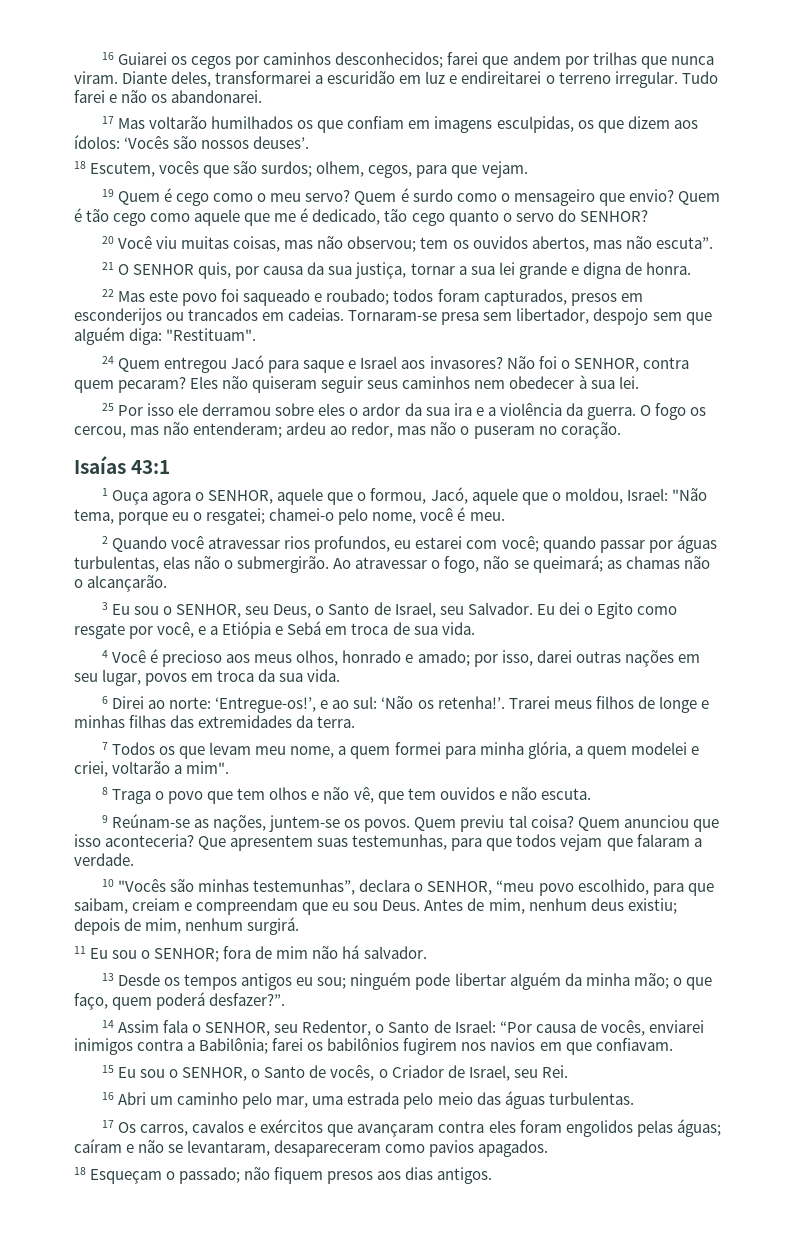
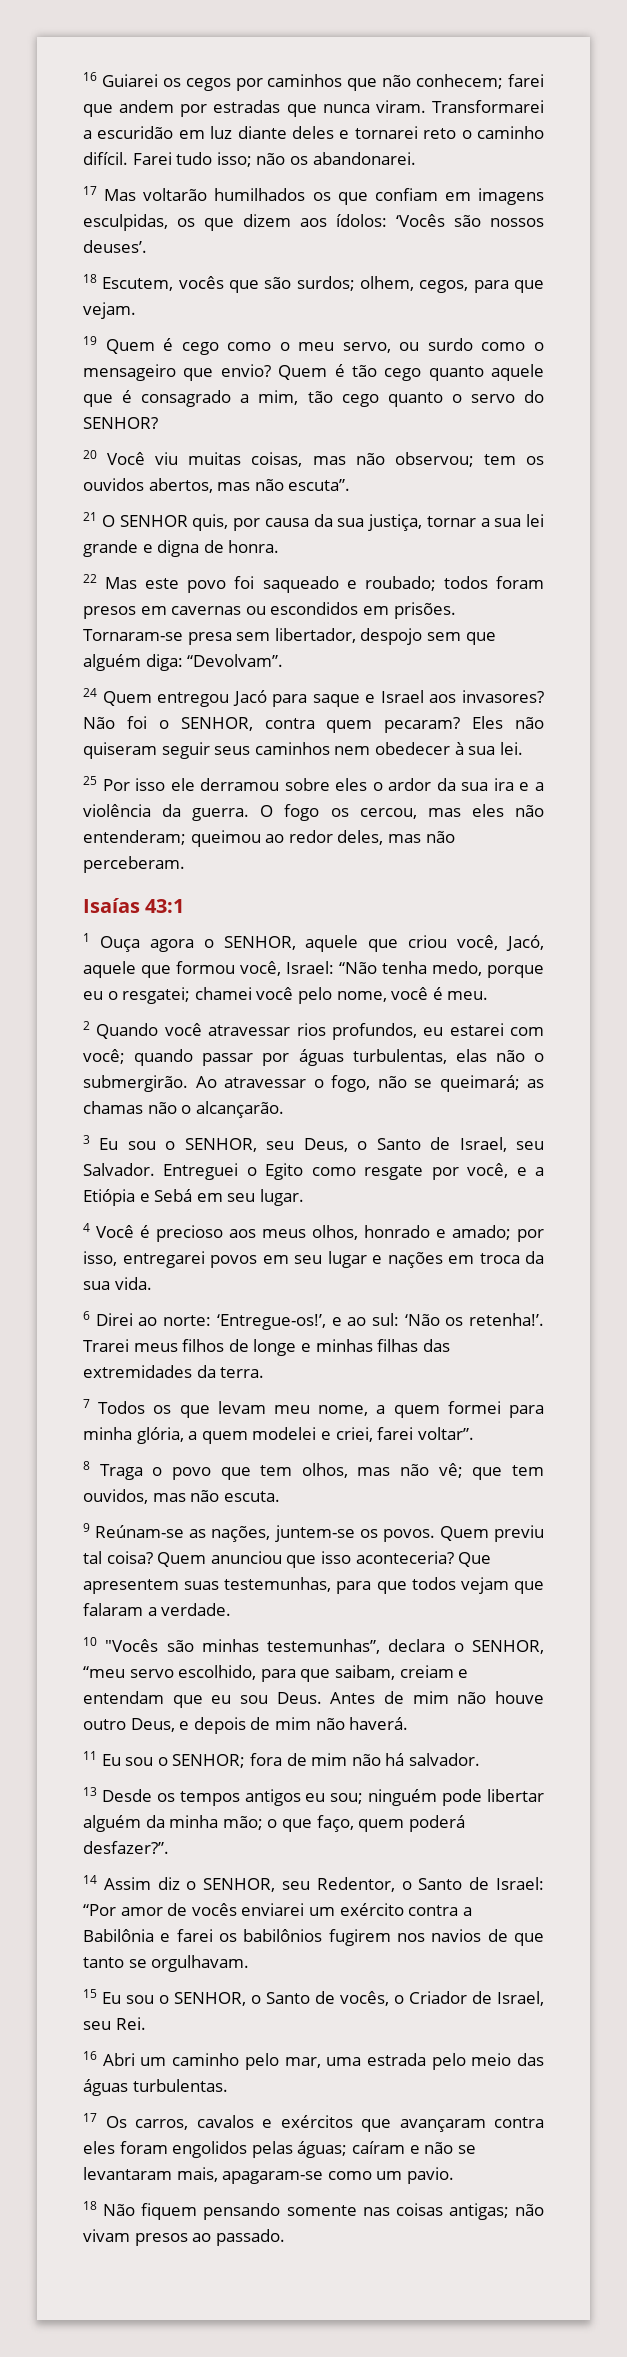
[335,52,444,68] desconhecidos; -> [347,74,504,91] que não conhecem;
[592,52,637,65] trilhas -> [213,100,281,113] estradas
[122,71,312,87] Diante deles, transformarei -> [432,100,545,113] Transformarei
[449,71,718,88] [74,90,118,103] e endireitarei o terreno irregular. Tudo farei e -> [237,126,544,139] [83,152,252,167] diante deles e tornarei reto o caminho difícil. Farei tudo isso;
[305,188,409,205] servo? Quem é -> [342,342,420,353] servo, ou
[150,208,381,226] como aquele que me é dedicado, -> [428,364,544,381] [83,390,299,407] quanto aquele que é consagrado a mim,
[483,289,567,306] capturados, -> (544, 582) none
[74,308,345,325] esconderijos ou trancados em cadeias. -> [171,602,456,619] cavernas ou escondidos em prisões.
[166,328,257,341] "Restituam". -> [187,654,284,667] “Devolvam”.
(160, 430) none -> [471,804,504,817] eles
[286,422,621,439] ardeu ao redor, mas não o puseram no coração. -> [190,830,455,847] [83,856,185,873] queimou ao redor deles, mas não perceberam.
[357,488,427,504] o formou, -> [408,935,499,950] criou você,
[551,488,707,504] [74,509,114,524] o moldou, Israel: "Não tema, -> [176,961,482,976] formou você, Israel: “Não tenha medo,
[269,508,335,521] chamei-o -> [194,987,294,1000] chamei você
[536,602,580,615] Eu dei -> [163,1163,239,1180] Entreguei
[351,622,475,635] troca de sua vida. -> [227,1189,304,1206] seu lugar.
[536,650,700,667] [74,669,188,686] darei outras nações em seu lugar, povos -> [122,1251,443,1268] entregarei povos em seu lugar e nações
[112,761,230,774] voltarão a mim". -> [377,1427,474,1440] farei voltar”.
[269,787,507,804] olhos e não vê, que tem ouvidos e -> [301,1463,544,1480] [83,1489,186,1504] olhos, mas não vê; que tem ouvidos, mas
[538,883,574,896] povo -> [129,1669,174,1678] servo
[196,898,299,915] compreendam -> [83,1691,164,1704] entendam
[488,898,677,914] [74,917,300,935] mim, nenhum deus existiu; depois de mim, nenhum surgirá. -> [412,1691,544,1704] [83,1717,409,1734] mim não houve outro Deus, e depois de mim não haverá.
[163,1020,189,1033] fala -> [157,1877,180,1890] diz
[535,1020,704,1036] [74,1038,269,1055] causa de vocês, enviarei inimigos contra a Babilônia; -> [120,1903,472,1916] [83,1929,171,1942] amor de vocês enviarei um exército contra a Babilônia e
[539,1038,673,1055] em que confiavam. -> [487,1929,544,1946] [83,1955,250,1972] de que tanto se orgulhavam.
[187,1140,549,1157] [74,1167,493,1184] levantaram, desapareceram como pavios apagados. // 18 Esqueçam o passado; não fiquem presos aos dias antigos. -> [83,2167,454,2184] [83,2201,544,2220] [83,2229,285,2246] levantaram mais, apagaram-se como um pavio. // 18 Não fiquem pensando somente nas coisas antigas; não vivam presos ao passado.

